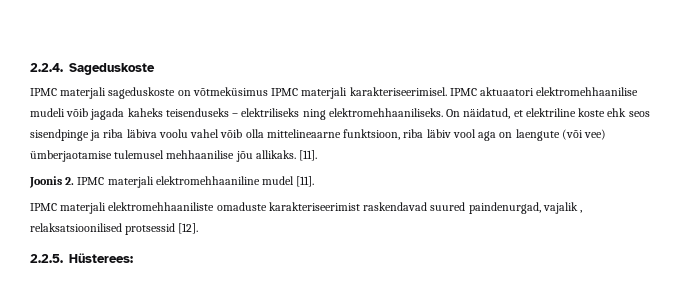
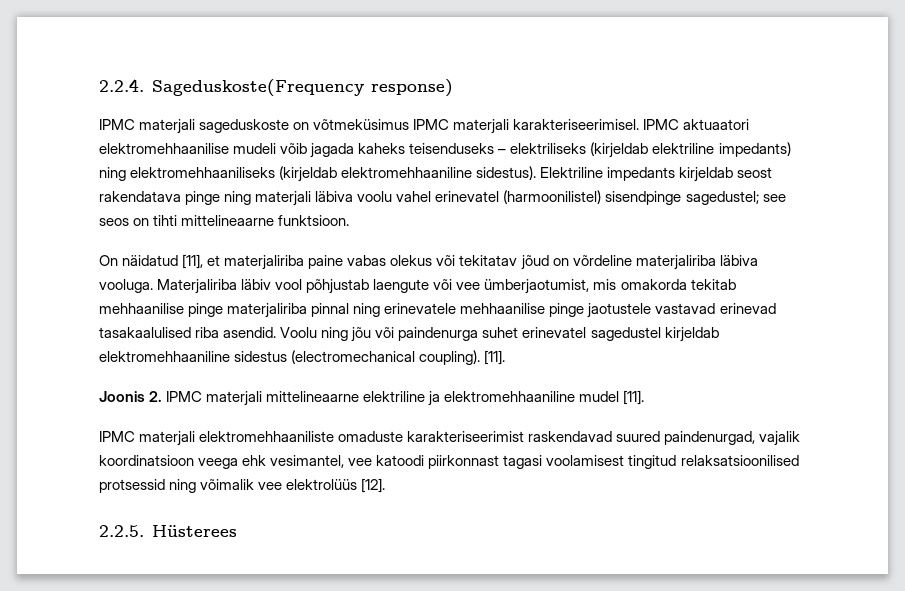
[69,63,155,75] Sageduskoste -> [151,79,453,97] Sageduskoste(Frequency response)
[302,108,650,120] [30,129,607,141] [30,150,296,162] ning elektromehhaaniliseks. On näidatud, et elektriline koste ehk seos sisendpinge ja riba läbiva voolu vahel võib olla mittelineaarne funktsioon, riba läbiv vool aga on laengute (või vee) ümberjaotamise tulemusel mehhaanilise jõu allikaks. -> [590,142,791,158] [99,166,773,182] [99,190,786,206] [99,215,350,226] [99,254,758,270] [99,279,736,294] [99,303,776,318] [99,327,719,342] [99,350,481,365] (kirjeldab elektriline impedants) ning elektromehhaaniliseks (kirjeldab elektromehhaaniline sidestus). Elektriline impedants kirjeldab seost rakendatava pinge ning materjali läbiva voolu vahel erinevatel (harmoonilistel) sisendpinge sagedustel; see seos on tihti mittelineaarne funktsioon. // On näidatud [11], et materjaliriba paine vabas olekus või tekitatav jõud on võrdeline materjaliriba läbiva vooluga. Materjaliriba läbiv vool põhjustab laengute või vee ümberjaotumist, mis omakorda tekitab mehhaanilise pinge materjaliriba pinnal ning erinevatele mehhaanilise pinge jaotustele vastavad erinevad tasakaalulised riba asendid. Voolu ning jõu või paindenurga suhet erinevatel sagedustel kirjeldab elektromehhaaniline sidestus (electromechanical coupling).
(154, 182) none -> [266,391,441,406] mittelineaarne elektriline ja
[580,210,583,213] [30,223,176,235] , relaksatsioonilised protsessid -> [99,455,799,469] [99,479,358,493] koordinatsioon veega ehk vesimantel, vee katoodi piirkonnast tagasi voolamisest tingitud relaksatsioonilised protsessid ning võimalik vee elektrolüüs
[69,253,133,263] Hüsterees: -> [151,525,237,537] Hüsterees

